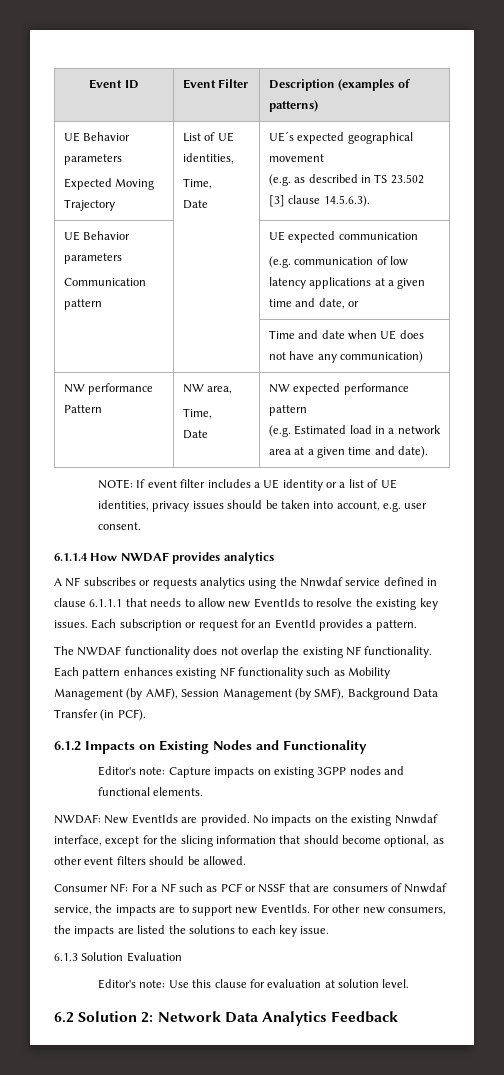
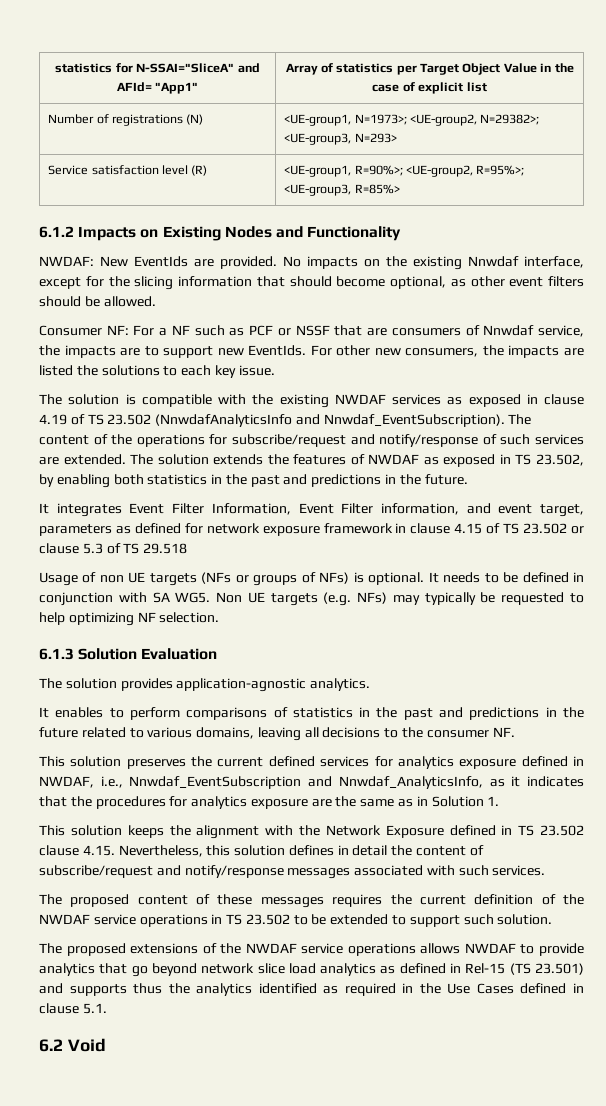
[89,79,139,89] [182,79,249,89] [268,79,411,91] [268,100,318,112] [63,132,131,142] [63,154,122,165] [63,178,155,190] [63,199,115,211] [182,132,234,142] [182,153,234,164] [182,178,212,189] [182,200,208,209] [268,131,413,144] [268,154,324,162] [268,174,424,186] [268,195,370,207] [63,231,131,241] [63,253,122,264] [63,278,146,286] [63,299,102,310] [268,231,418,243] [268,256,408,268] [268,277,426,289] [268,298,359,309] [268,330,424,340] [268,351,423,363] [63,383,154,395] [63,405,102,413] [182,384,233,394] [182,408,212,419] [182,430,208,439] [268,383,409,395] [268,405,307,416] [268,425,441,437] [268,446,429,458] [98,479,397,491] [98,500,428,512] [98,522,142,530] [54,552,274,564] [54,577,438,589] [54,598,438,610] [54,619,417,631] [54,646,433,658] [54,667,390,679] [54,688,438,700] [54,709,146,721] Event ID | Event Filter | Description (examples of patterns) // UE Behavior parameters // Expected Moving Trajectory | List of UE identities, // Time, // Date | UE´s expected geographical movement // (e.g. as described in TS 23.502 [3] clause 14.5.6.3). // UE Behavior parameters // Communication pattern | | UE expected communication // (e.g. communication of low latency applications at a given time and date, or // | | Time and date when UE does not have any communication) // NW performance Pattern | NW area, // Time, // Date | NW expected performance pattern // (e.g. Estimated load in a network area at a given time and date). // NOTE: If event filter includes a UE identity or a list of UE identities, privacy issues should be taken into account, e.g. user consent. // 6.1.1.4 How NWDAF provides analytics // A NF subscribes or requests analytics using the Nnwdaf service defined in clause 6.1.1.1 that needs to allow new EventIds to resolve the existing key issues. Each subscription or request for an EventId provides a pattern. // The NWDAF functionality does not overlap the existing NF functionality. Each pattern enhances existing NF functionality such as Mobility Management (by AMF), Session Management (by SMF), Background Data Transfer (in PCF). -> [55,63,260,73] [116,82,199,94] [285,63,574,75] [372,82,487,94] [48,114,204,126] [284,114,540,126] [284,133,397,145] [48,165,208,176] [284,165,525,177] [284,184,400,196] statistics for N-SSAI="SliceA" and AFId= "App1" | Array of statistics per Target Object Value in the case of explicit list // Number of registrations (N) | <UE-group1, N=1973>; <UE-group2, N=29382>; <UE-group3, N=293> // Service satisfaction level (R) | <UE-group1, R=90%>; <UE-group2, R=95%>; <UE-group3, R=85%>
[98,766,405,778] [98,787,204,796] // Editor's note: Capture impacts on existing 3GPP nodes and functional elements. -> (402, 233) none
[54,952,182,962] [98,979,410,989] [54,1011,399,1026] 6.1.3 Solution Evaluation // Editor's note: Use this clause for evaluation at solution level. // 6.2 Solution 2: Network Data Analytics Feedback -> [39,394,584,408] [39,414,532,427] [39,434,585,447] [39,454,585,467] [39,474,468,488] [39,503,584,517] [39,523,584,536] [39,543,188,554] [39,572,585,586] [39,592,584,606] [39,612,220,626] [39,648,218,660] [39,678,371,692] [39,707,585,720] [39,727,515,741] [39,756,585,769] [39,776,584,789] [39,796,500,809] [39,825,584,839] [39,845,484,857] [39,865,546,879] [39,894,585,908] [39,914,553,927] [39,943,584,956] [39,963,585,977] [39,983,585,996] [39,1003,107,1014] [39,1038,106,1052] The solution is compatible with the existing NWDAF services as exposed in clause 4.19 of TS 23.502 (NnwdafAnalyticsInfo and Nnwdaf_EventSubscription). The content of the operations for subscribe/request and notify/response of such services are extended. The solution extends the features of NWDAF as exposed in TS 23.502, by enabling both statistics in the past and predictions in the future. // It integrates Event Filter Information, Event Filter information, and event target, parameters as defined for network exposure framework in clause 4.15 of TS 23.502 or clause 5.3 of TS 29.518 // Usage of non UE targets (NFs or groups of NFs) is optional. It needs to be defined in conjunction with SA WG5. Non UE targets (e.g. NFs) may typically be requested to help optimizing NF selection. // 6.1.3 Solution Evaluation // The solution provides application-agnostic analytics. // It enables to perform comparisons of statistics in the past and predictions in the future related to various domains, leaving all decisions to the consumer NF. // This solution preserves the current defined services for analytics exposure defined in NWDAF, i.e., Nnwdaf_EventSubscription and Nnwdaf_AnalyticsInfo, as it indicates that the procedures for analytics exposure are the same as in Solution 1. // This solution keeps the alignment with the Network Exposure defined in TS 23.502 clause 4.15. Nevertheless, this solution defines in detail the content of subscribe/request and notify/response messages associated with such services. // The proposed content of these messages requires the current definition of the NWDAF service operations in TS 23.502 to be extended to support such solution. // The proposed extensions of the NWDAF service operations allows NWDAF to provide analytics that go beyond network slice load analytics as defined in Rel-15 (TS 23.501) and supports thus the analytics identified as required in the Use Cases defined in clause 5.1. // 6.2 Void

